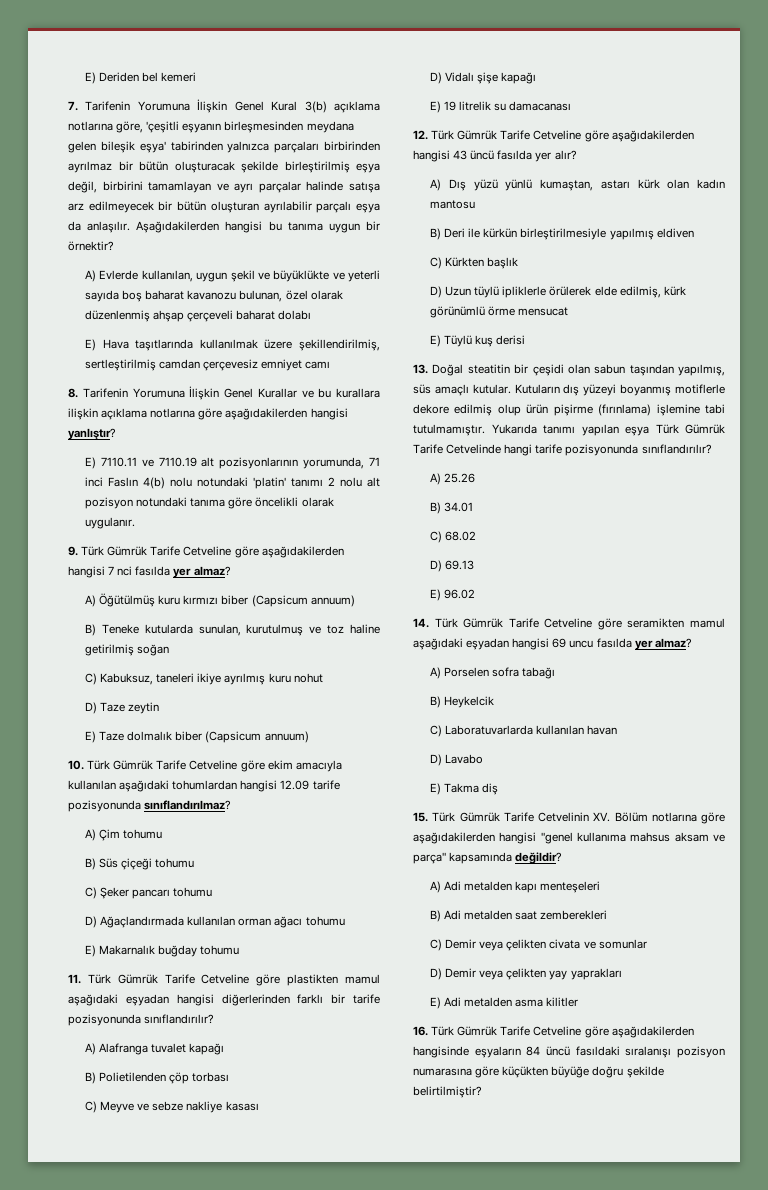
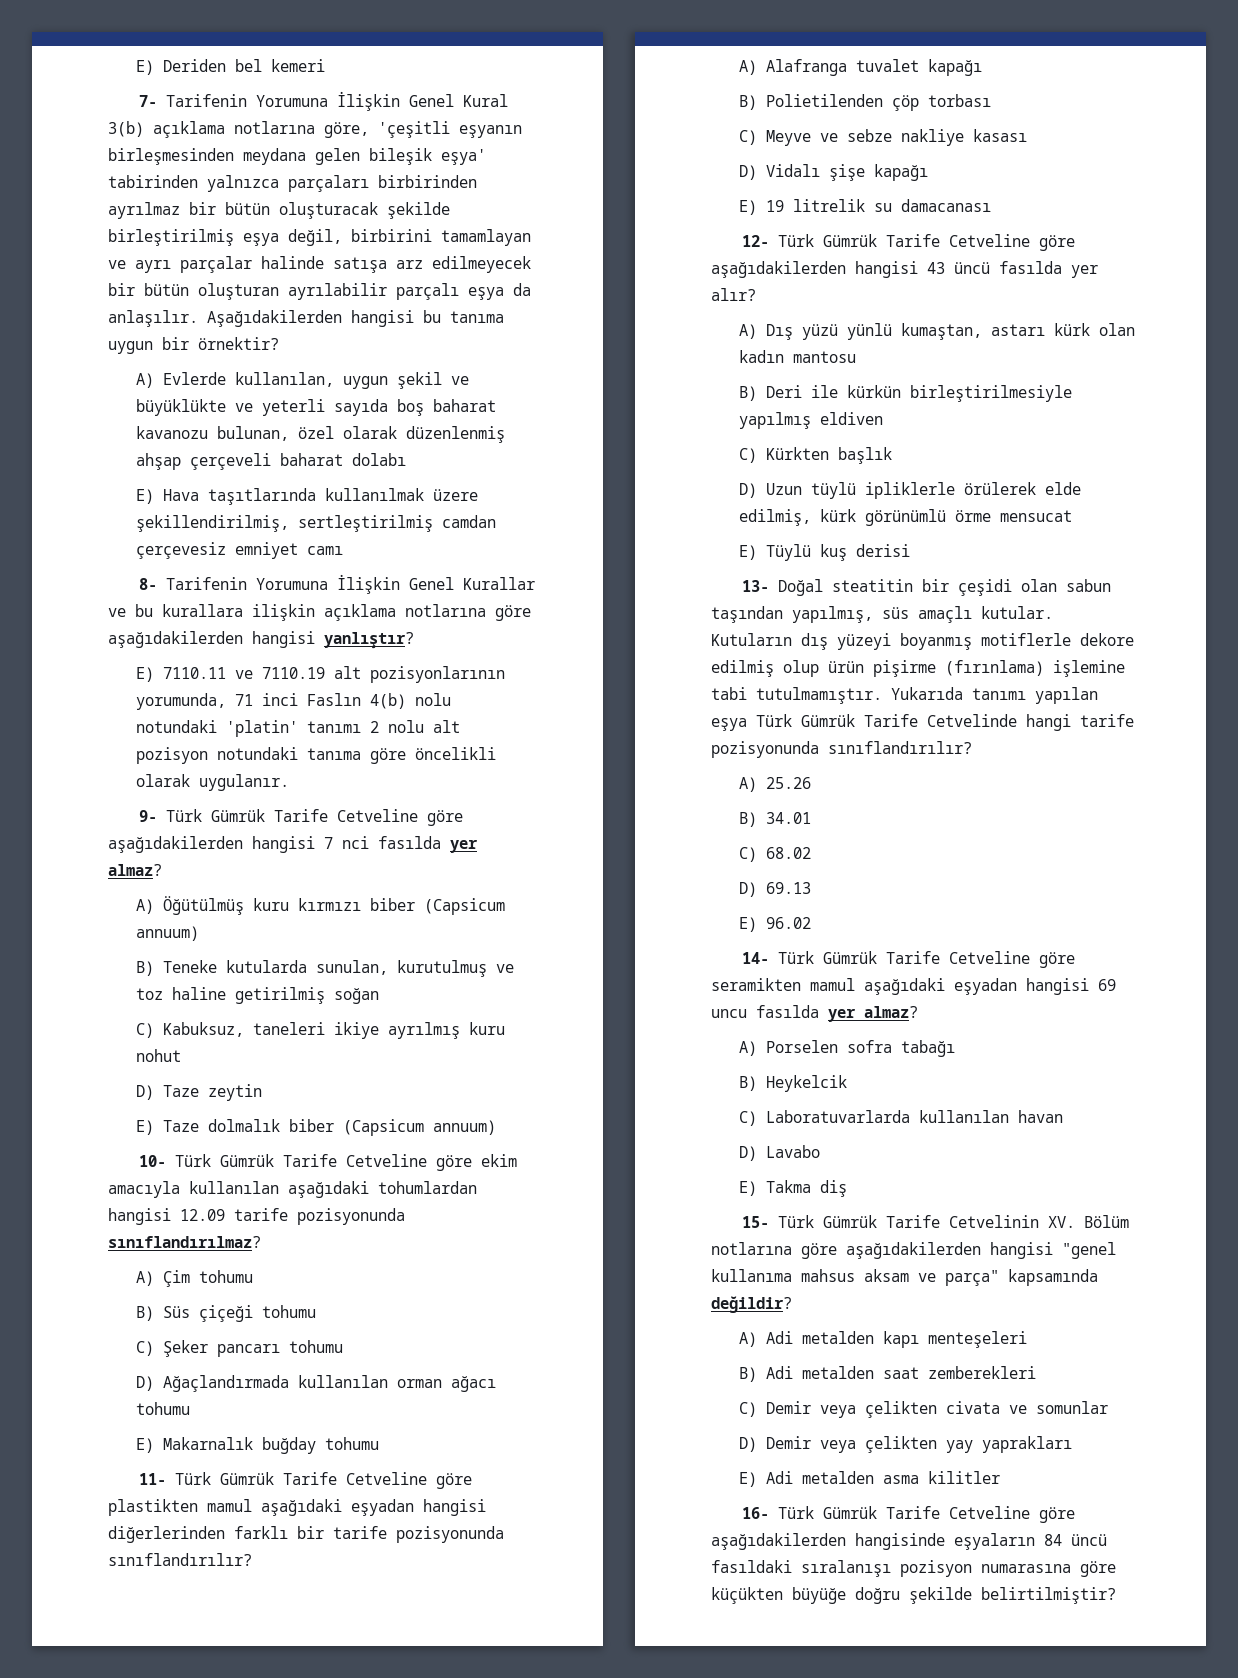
[68,101,78,111] 7. -> [138,95,157,107] 7-
[68,388,78,398] 8. -> [138,578,157,590] 8-
[68,546,78,556] 9. -> [138,810,157,822] 9-
[68,760,84,770] 10. -> [138,1155,166,1167] 10-
[68,974,81,984] 11. -> [138,1473,166,1485] 11-
[413,130,428,140] 12. -> [741,235,769,247] 12-
[413,364,428,374] 13. -> [741,580,769,592] 13-
[413,618,429,628] 14. -> [741,952,769,964] 14-
[413,812,428,822] 15. -> [741,1216,769,1228] 15-
[413,1026,428,1036] 16. -> [741,1507,769,1519] 16-

